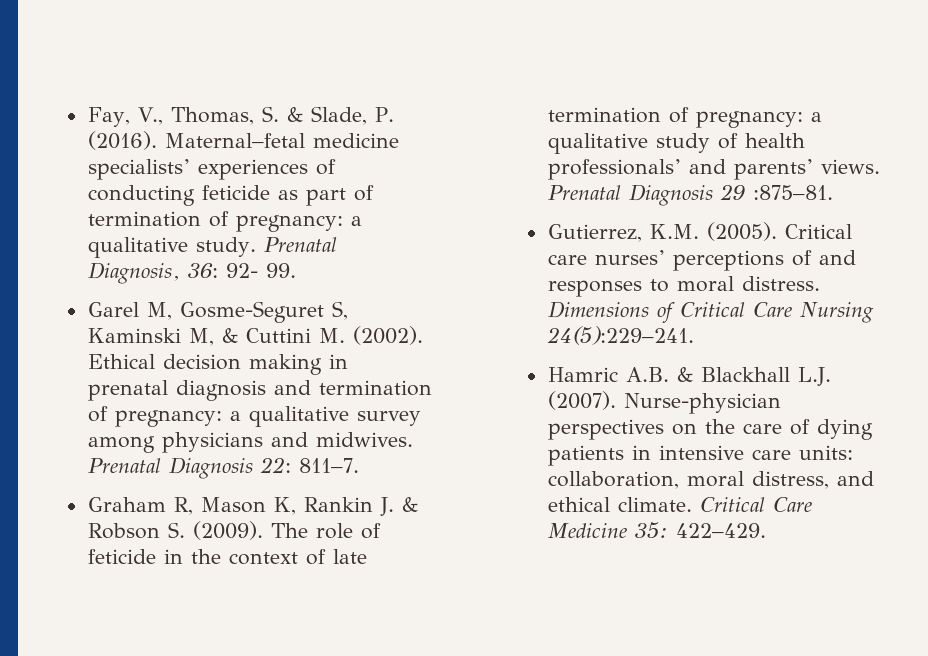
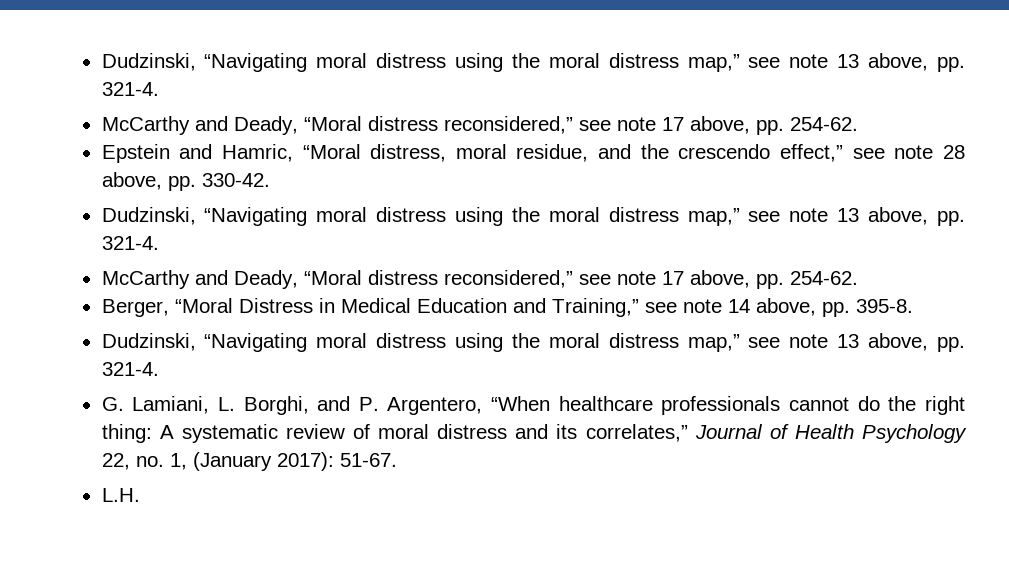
[87,106,395,127] [87,131,399,150] [87,159,336,180] [87,185,374,206] [87,211,362,232] [87,237,337,258] [87,262,296,284] [87,301,348,323] [87,326,423,346] [87,354,348,375] [87,380,432,401] [87,406,421,427] [87,432,413,453] [87,457,359,479] [87,497,418,516] [87,521,381,540] [87,549,367,565] [547,107,822,128] [547,133,805,154] [547,159,880,180] [547,184,833,206] [547,222,852,242] [547,250,856,271] [547,276,820,297] [547,301,874,323] [546,326,694,345] [547,367,831,386] [547,391,781,414] [547,419,873,440] [547,445,853,466] [547,471,874,489] [547,497,812,512] [547,522,766,539] Fay, V., Thomas, S. & Slade, P. (2016). Maternal–fetal medicine specialists’ experiences of conducting feticide as part of termination of pregnancy: a qualitative study. Prenatal Diagnosis, 36: 92- 99. // Garel M, Gosme-Seguret S, Kaminski M, & Cuttini M. (2002). Ethical decision making in prenatal diagnosis and termination of pregnancy: a qualitative survey among physicians and midwives. Prenatal Diagnosis 22: 811–7. // Graham R, Mason K, Rankin J. & Robson S. (2009). The role of feticide in the context of late termination of pregnancy: a qualitative study of health professionals’ and parents’ views. Prenatal Diagnosis 29 :875–81. // Gutierrez, K.M. (2005). Critical care nurses’ perceptions of and responses to moral distress. Dimensions of Critical Care Nursing 24(5):229–241. // Hamric A.B. & Blackhall L.J. (2007). Nurse-physician perspectives on the care of dying patients in intensive care units: collaboration, moral distress, and ethical climate. Critical Care Medicine 35: 422–429. -> [101,53,965,72] [101,82,159,96] [101,116,858,135] [101,144,966,163] [101,172,270,191] [101,207,965,226] [101,236,159,250] [101,270,858,289] [101,298,913,317] [101,333,965,352] [101,362,159,376] [101,396,966,415] [101,424,968,443] [101,452,397,471] [101,488,140,502] Dudzinski, “Navigating moral distress using the moral distress map,” see note 13 above, pp. 321-4. // McCarthy and Deady, “Moral distress reconsidered,” see note 17 above, pp. 254-62. // Epstein and Hamric, “Moral distress, moral residue, and the crescendo effect,” see note 28 above, pp. 330-42. // Dudzinski, “Navigating moral distress using the moral distress map,” see note 13 above, pp. 321-4. // McCarthy and Deady, “Moral distress reconsidered,” see note 17 above, pp. 254-62. // Berger, “Moral Distress in Medical Education and Training,” see note 14 above, pp. 395-8. // Dudzinski, “Navigating moral distress using the moral distress map,” see note 13 above, pp. 321-4. // G. Lamiani, L. Borghi, and P. Argentero, “When healthcare professionals cannot do the right thing: A systematic review of moral distress and its correlates,” Journal of Health Psychology 22, no. 1, (January 2017): 51-67. // L.H.

